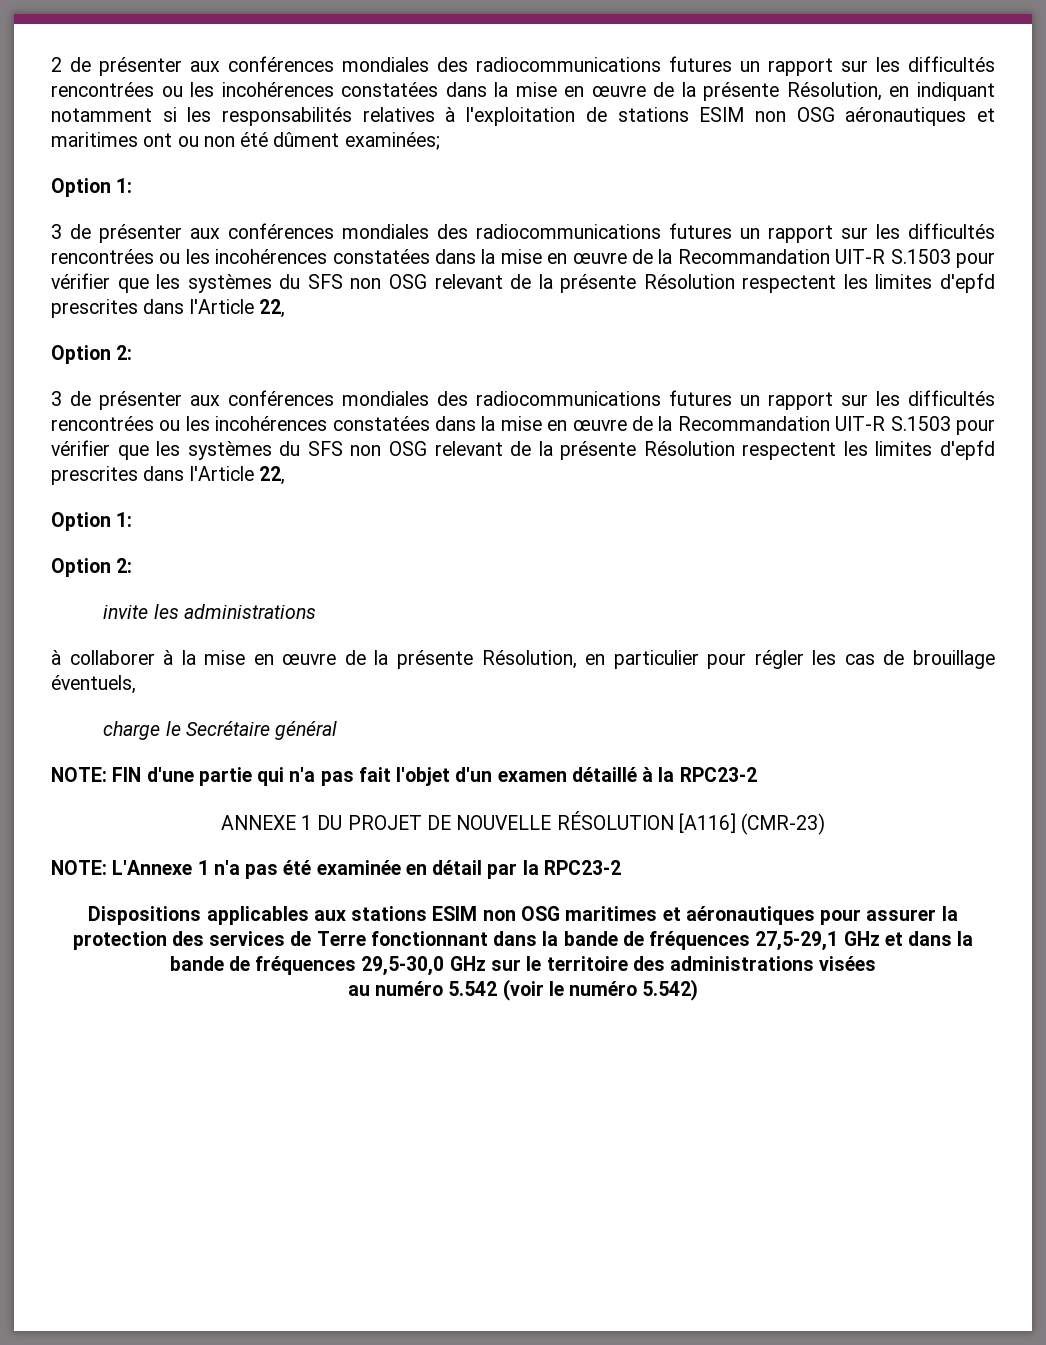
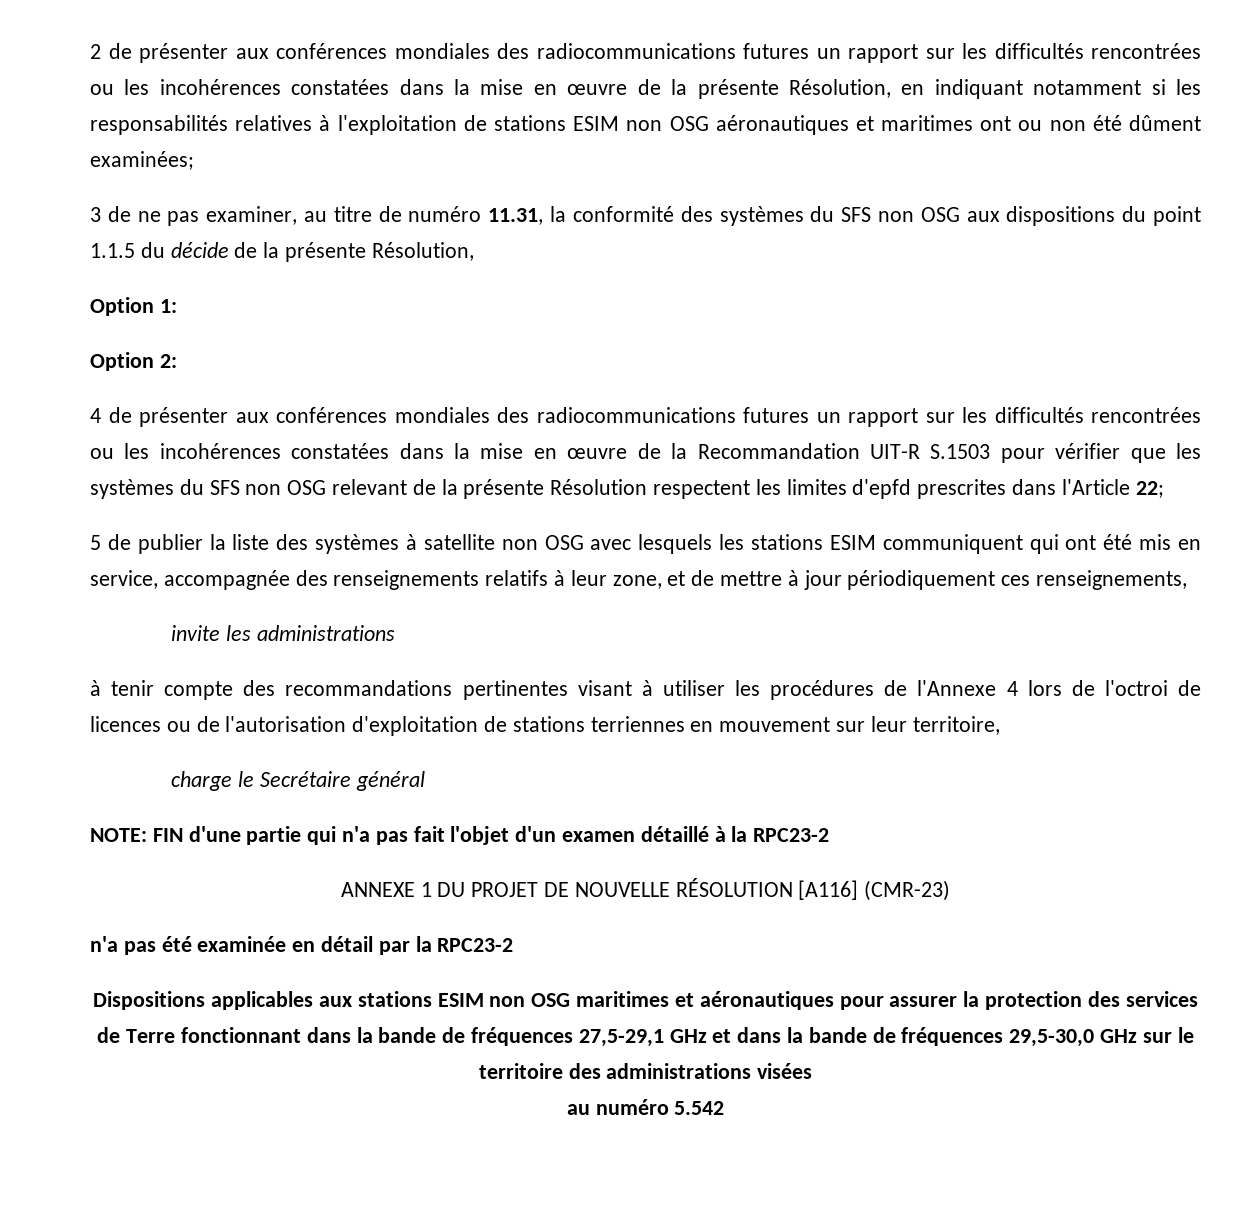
[51,178,133,197] [51,224,62,239] // Option 1: // 3 -> [90,206,1202,226] [90,242,474,262] [90,297,177,316] [90,352,177,371] [90,408,101,423] // 3 de ne pas examiner, au titre de numéro 11.31, la conformité des systèmes du SFS non OSG aux dispositions du point 1.1.5 du décide de la présente Résolution, // Option 1: // Option 2: // 4
[258,299,285,318] [51,345,133,364] [51,390,995,410] [51,416,995,435] [51,440,995,460] [51,466,285,485] [51,512,133,531] [51,558,133,577] [103,604,316,619] [51,650,995,669] [51,675,136,694] 22, // Option 2: // 3 de présenter aux conférences mondiales des radiocommunications futures un rapport sur les difficultés rencontrées ou les incohérences constatées dans la mise en œuvre de la Recommandation UIT-R S.1503 pour vérifier que les systèmes du SFS non OSG relevant de la présente Résolution respectent les limites d'epfd prescrites dans l'Article 22, // Option 1: // Option 2: // invite les administrations // à collaborer à la mise en œuvre de la présente Résolution, en particulier pour régler les cas de brouillage éventuels, -> [1135,481,1164,498] [90,534,1202,554] [90,570,1188,590] [171,625,395,641] [90,680,1201,700] [90,716,1000,736] 22; // 5 de publier la liste des systèmes à satellite non OSG avec lesquels les stations ESIM communiquent qui ont été mis en service, accompagnée des renseignements relatifs à leur zone, et de mettre à jour périodiquement ces renseignements, // invite les administrations // à tenir compte des recommandations pertinentes visant à utiliser les procédures de l'Annexe 4 lors de l'octroi de licences ou de l'autorisation d'exploitation de stations terriennes en mouvement sur leur territoire,
[51,860,209,875] NOTE: L'Annexe 1 -> (951, 890) none
[502,979,699,1001] (voir le numéro 5.542) -> (725, 1108) none

